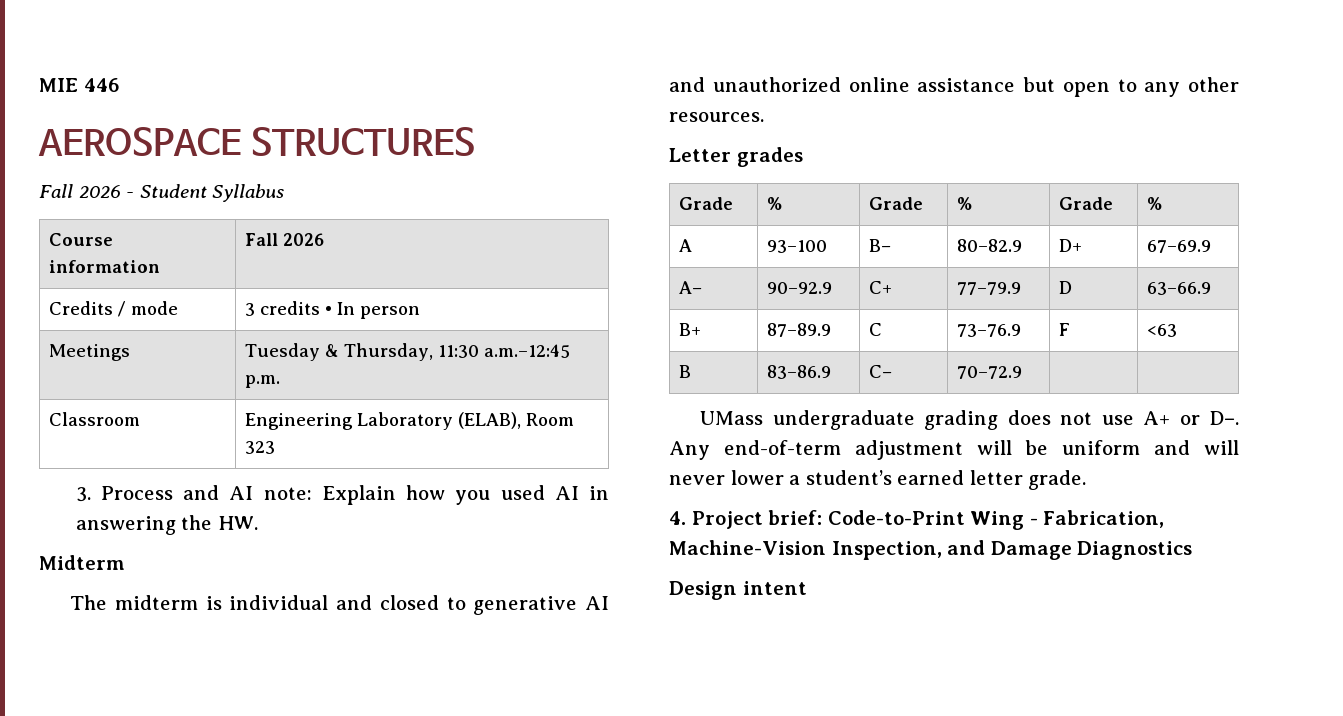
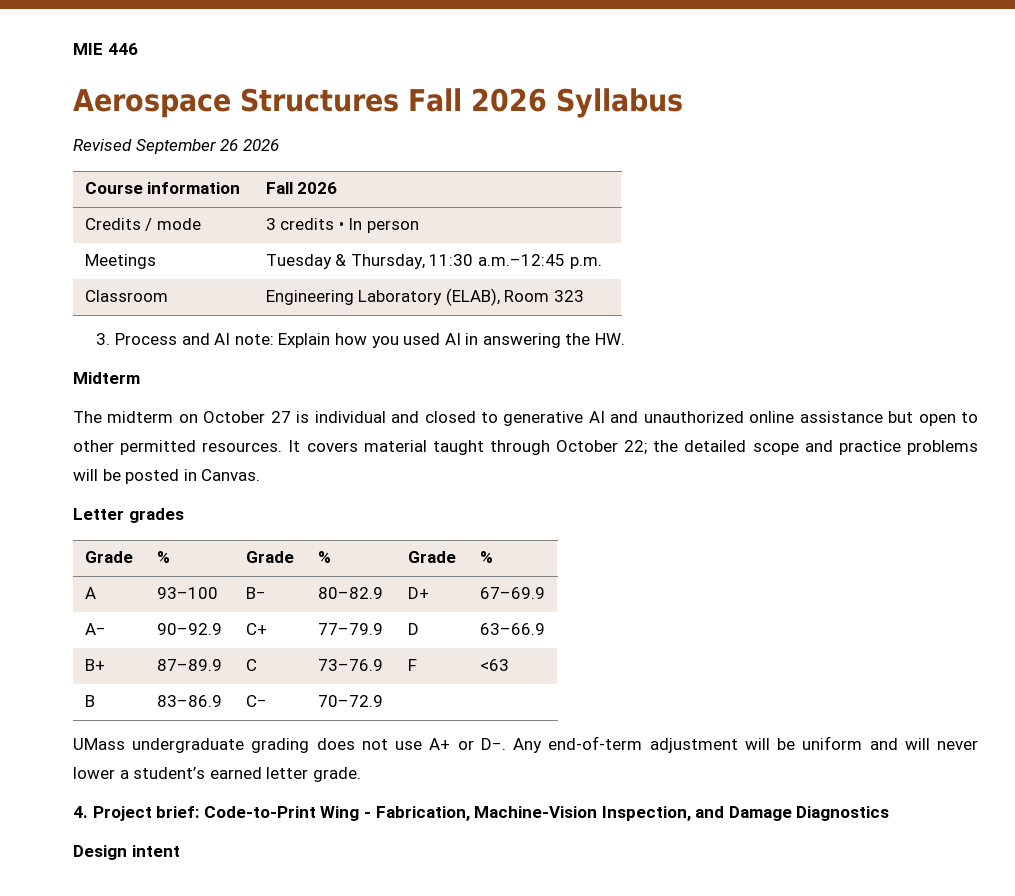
[38,127,475,156] [39,184,285,202] AEROSPACE STRUCTURES // Fall 2026 - Student Syllabus -> [73,88,683,118] [73,139,279,154] Aerospace Structures Fall 2026 Syllabus // Revised September 26 2026
(198, 602) none -> [178,411,291,423] on October 27
[1144,77,1239,97] any other -> [73,440,197,455] other permitted
(764, 117) none -> [288,440,978,455] [73,469,261,484] It covers material taught through October 22; the detailed scope and practice problems will be posted in Canvas.

